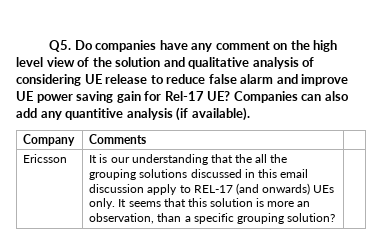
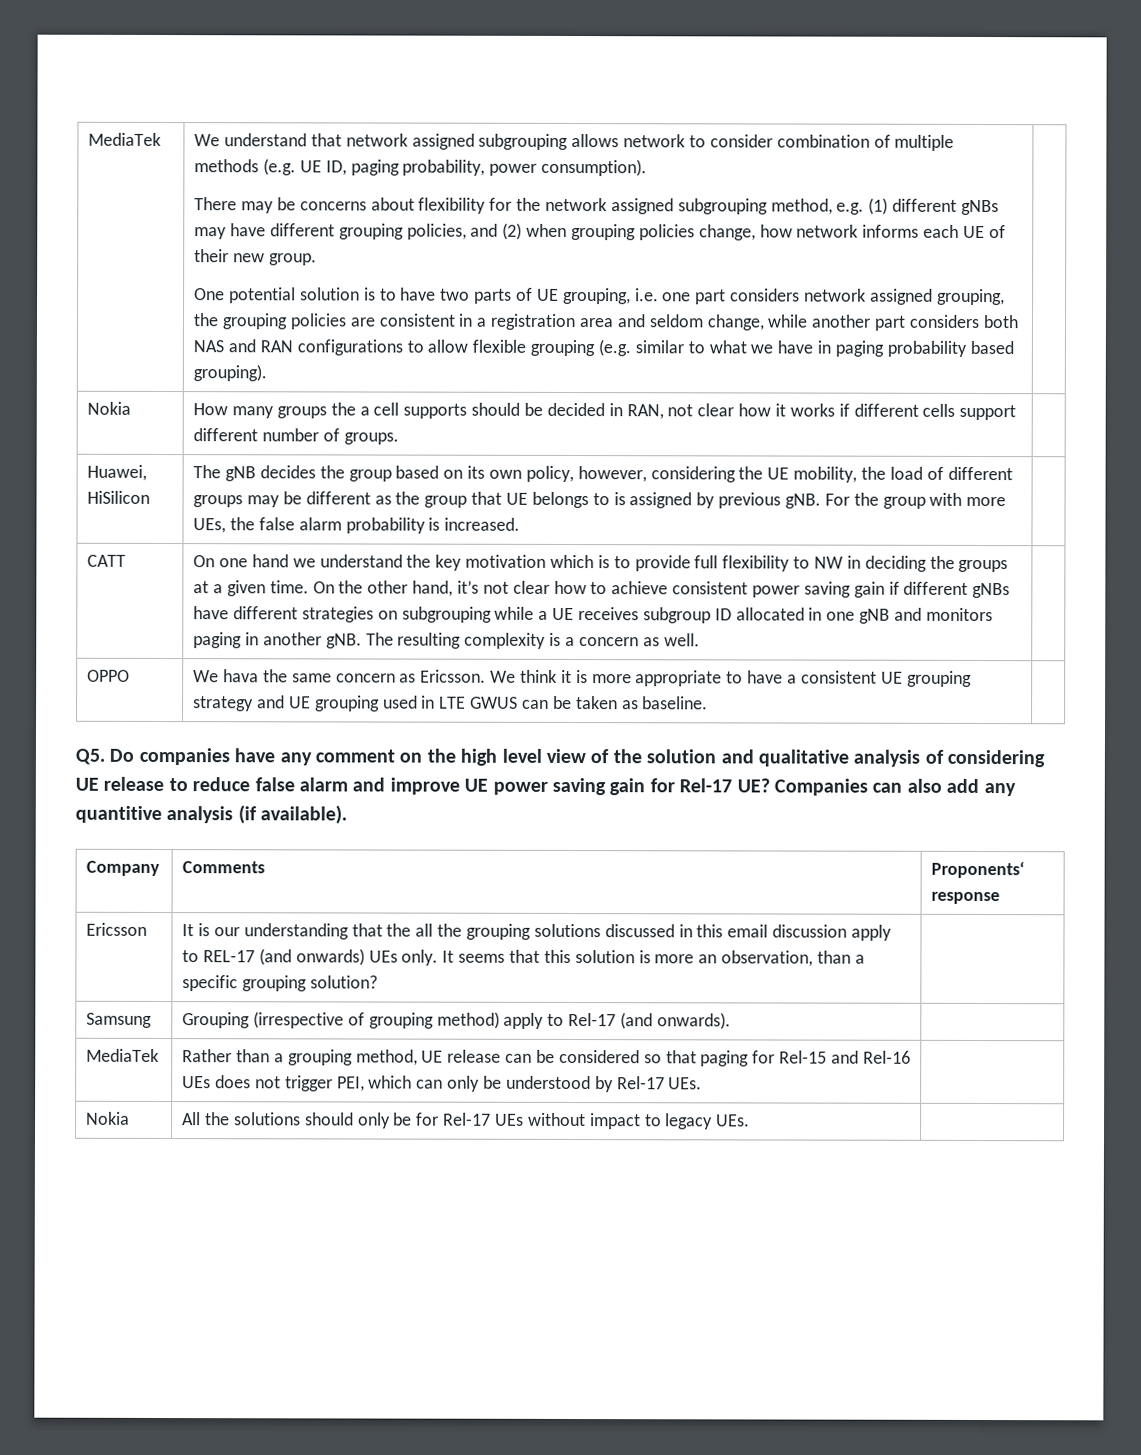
(49, 46) none -> [88,132,162,146] [194,133,955,151] [194,158,648,177] [194,197,1000,216] [194,222,1006,241] [194,249,317,266] [194,287,1005,306] [193,313,1019,331] [193,339,1014,357] [193,364,268,382] [87,401,132,415] [193,402,1017,421] [193,428,399,445] [87,464,148,481] [87,490,151,504] [193,465,1013,483] [193,491,1007,509] [193,517,521,534] [87,554,127,567] [193,554,1009,573] [193,580,1011,599] [193,606,993,624] [193,632,700,649] [87,669,131,682] [193,669,972,687] [193,695,709,712] MediaTek | We understand that network assigned subgrouping allows network to consider combination of multiple methods (e.g. UE ID, paging probability, power consumption). // There may be concerns about flexibility for the network assigned subgrouping method, e.g. (1) different gNBs may have different grouping policies, and (2) when grouping policies change, how network informs each UE of their new group. // One potential solution is to have two parts of UE grouping, i.e. one part considers network assigned grouping, the grouping policies are consistent in a registration area and seldom change, while another part considers both NAS and RAN configurations to allow flexible grouping (e.g. similar to what we have in paging probability based grouping). | // Nokia | How many groups the a cell supports should be decided in RAN, not clear how it works if different cells support different number of groups. | // Huawei, HiSilicon | The gNB decides the group based on its own policy, however, considering the UE mobility, the load of different groups may be different as the group that UE belongs to is assigned by previous gNB. For the group with more UEs, the false alarm probability is increased. | // CATT | On one hand we understand the key motivation which is to provide full flexibility to NW in deciding the groups at a given time. On the other hand, it’s not clear how to achieve consistent power saving gain if different gNBs have different strategies on subgrouping while a UE receives subgroup ID allocated in one gNB and monitors paging in another gNB. The resulting complexity is a concern as well. | // OPPO | We hava the same concern as Ericsson. We think it is more appropriate to have a consistent UE grouping strategy and UE grouping used in LTE GWUS can be taken as baseline. | //
(147, 139) none -> [931,860,1026,879] [931,891,1001,905] Proponents‘ response
(335, 217) none -> [86,1012,153,1028] [182,1011,731,1030] [86,1048,160,1062] [182,1049,911,1067] [182,1075,703,1093] [86,1111,131,1125] [182,1112,751,1130] // Samsung | Grouping (irrespective of grouping method) apply to Rel-17 (and onwards). | // MediaTek | Rather than a grouping method, UE release can be considered so that paging for Rel-15 and Rel-16 UEs does not trigger PEI, which can only be understood by Rel-17 UEs. | // Nokia | All the solutions should only be for Rel-17 UEs without impact to legacy UEs. |

